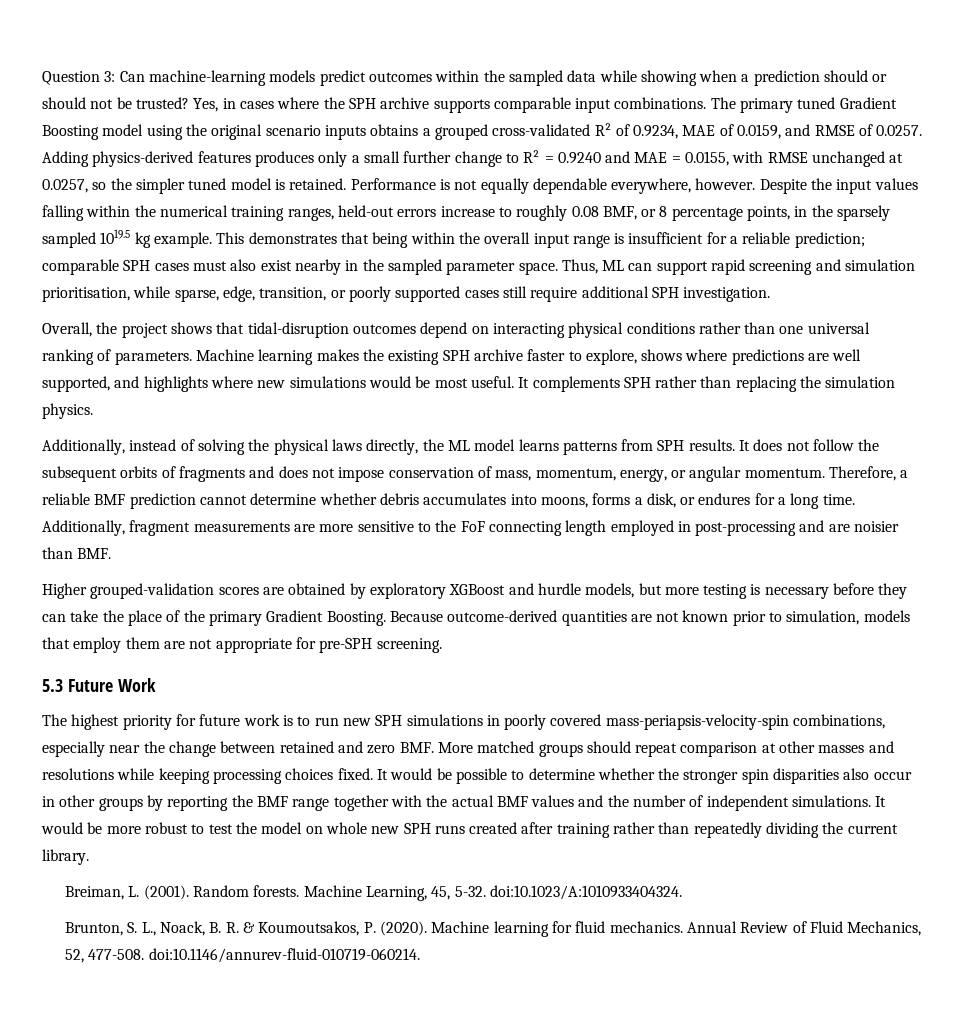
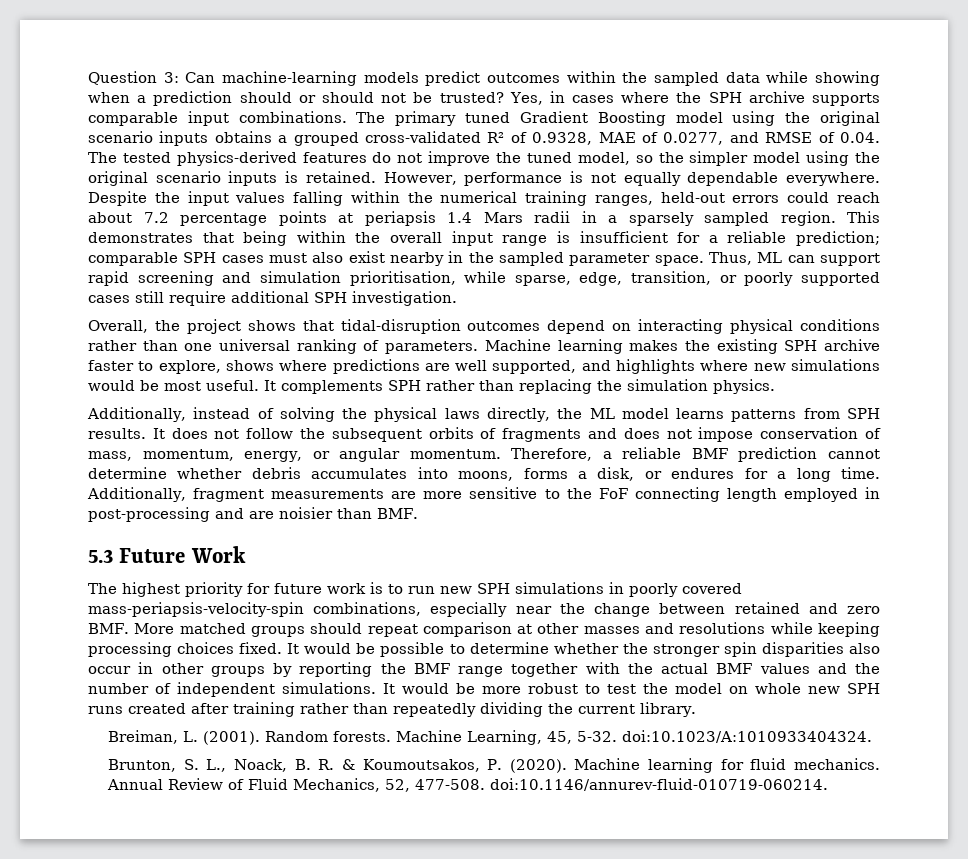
[633,125,679,139] 0.9234, -> [532,132,593,145] 0.9328,
[737,124,782,139] 0.0159, -> [663,132,724,145] 0.0277,
[876,125,923,136] [42,150,904,167] [42,178,436,194] 0.0257. Adding physics-derived features produces only a small further change to R² = 0.9240 and MAE = 0.0155, with RMSE unchanged at 0.0257, so the simpler tuned model is retained. Performance -> [839,132,880,143] [88,151,881,166] [88,171,563,186] 0.04. The tested physics-derived features do not improve the tuned model, so the simpler model using the original scenario inputs is retained. However, performance
[611,178,756,194] everywhere, however. -> [785,172,880,186] everywhere.
[440,205,891,221] [42,229,212,248] increase to roughly 0.08 BMF, or 8 percentage points, in the sparsely sampled 1019.5 kg example. -> [787,192,880,203] [88,211,836,226] could reach about 7.2 percentage points at periapsis 1.4 Mars radii in a sparsely sampled region.
[42,583,908,599] [42,610,910,626] [42,637,442,653] // Higher grouped-validation scores are obtained by exploratory XGBoost and hurdle models, but more testing is necessary before they can take the place of the primary Gradient Boosting. Because outcome-derived quantities are not known prior to simulation, models that employ them are not appropriate for pre-SPH screening. -> (418, 513) none

